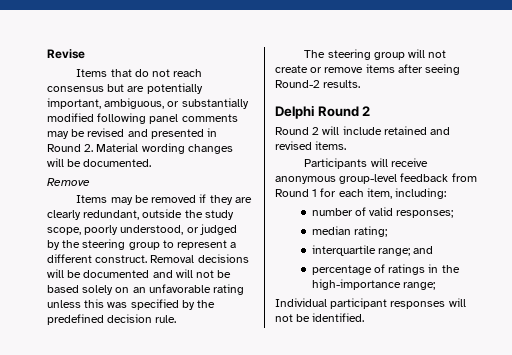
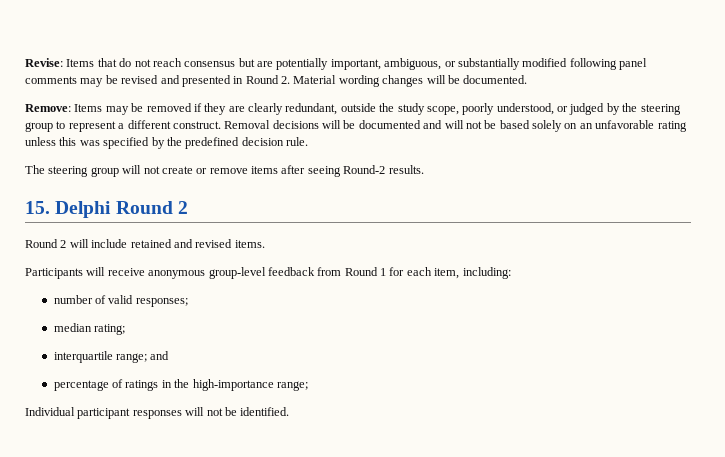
[47,49,85,59] Revise // -> [25,58,63,67] Revise:
[47,178,90,186] Remove // -> [25,104,71,112] Remove:
(361, 84) none -> [25,201,50,214] 15.

